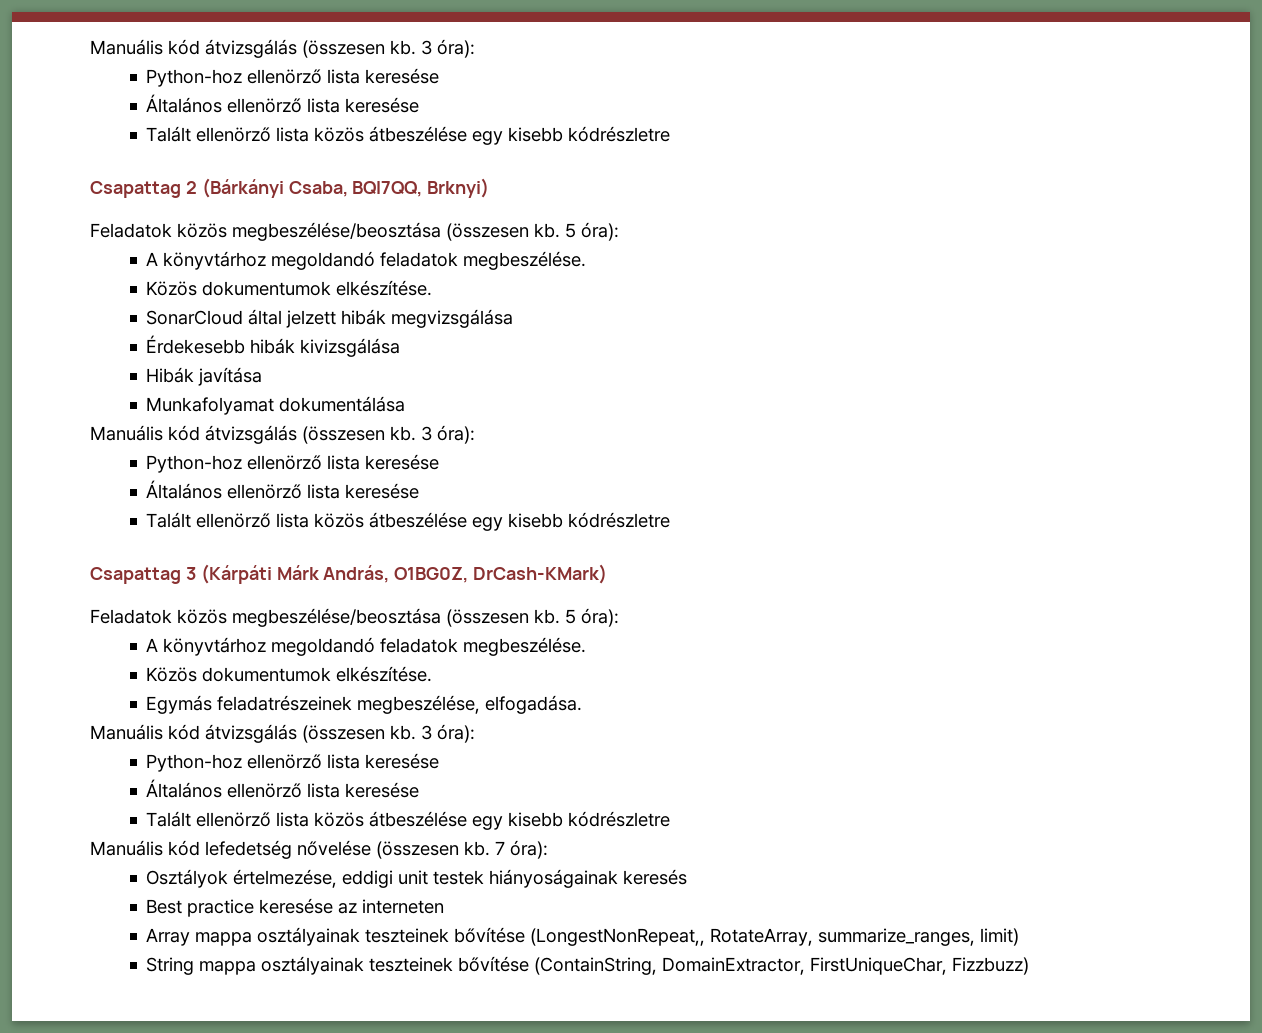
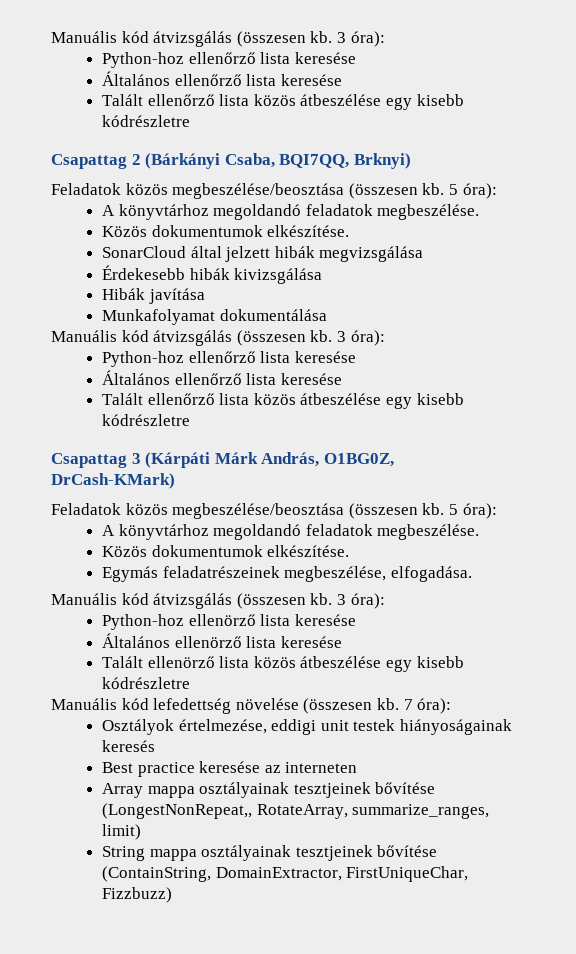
[90,39,475,58] [146,68,440,87] [146,94,420,113] [146,126,272,142] Manuális kód átvizsgálás (összesen kb. 3 óra): // Python-hoz ellenörző lista keresése // Általános ellenörző lista keresése // Talált ellenörző -> [51,31,385,47] [102,52,356,68] [102,71,342,86] [102,94,215,106] Manuális kód átvizsgálás (összesen kb. 3 óra): // Python-hoz ellenőrző lista keresése // Általános ellenőrző lista keresése // Talált ellenőrző
[247,454,440,470] [146,480,420,499] [146,512,272,528] ellenörző lista keresése // Általános ellenörző lista keresése // Talált ellenörző -> [188,351,356,363] [102,370,342,385] [102,393,215,405] ellenőrző lista keresése // Általános ellenőrző lista keresése // Talált ellenőrző
[205,840,371,859] lefedetség nővelése -> [153,698,299,714] lefedettség növelése
[365,928,450,943] teszteinek -> [293,782,371,798] tesztjeinek
[369,957,454,972] teszteinek -> [295,845,373,861] tesztjeinek

